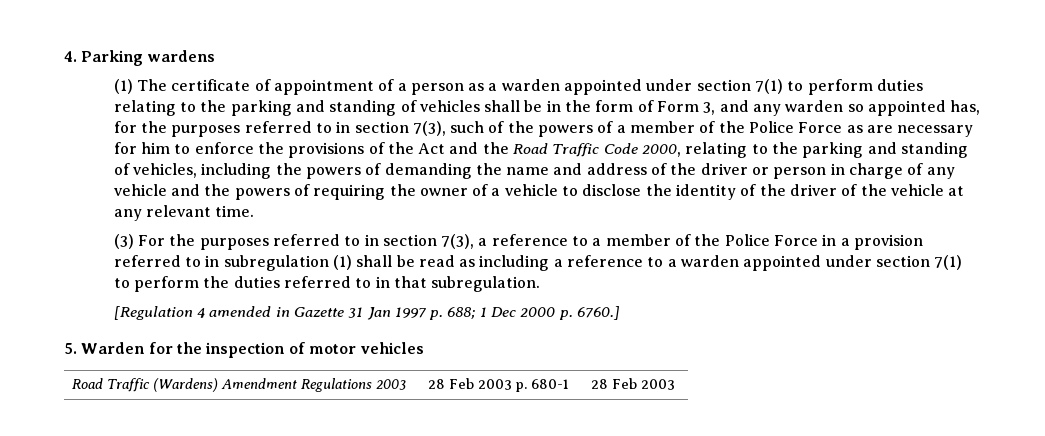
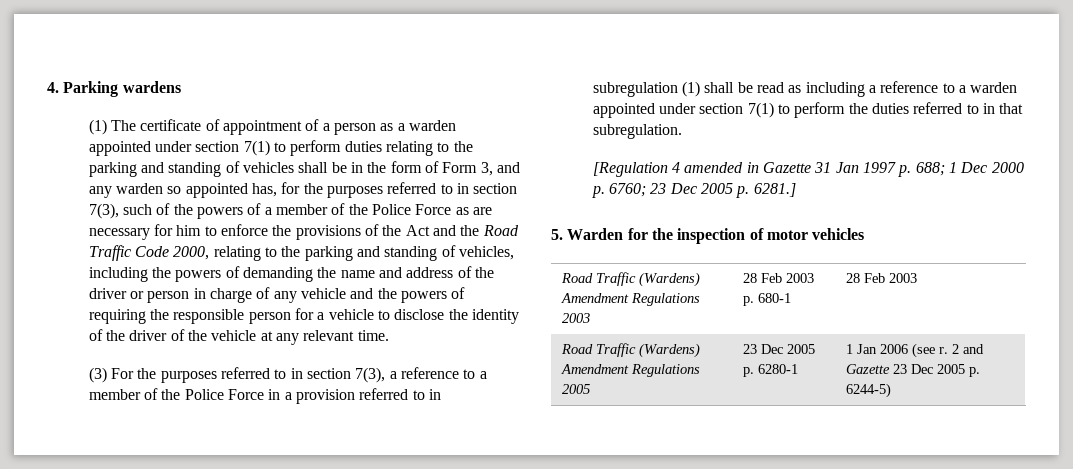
[419,184,489,196] owner of -> [173,308,315,324] responsible person for
[577,306,621,320] 6760.] -> [609,183,796,198] 6760; 23 Dec 2005 p. 6281.]
(676, 384) none -> [561,343,701,358] [561,364,701,377] [562,384,591,394] [743,344,816,354] [743,364,799,377] [846,343,985,358] [846,364,981,377] [846,383,892,398] // Road Traffic (Wardens) Amendment Regulations 2005 | 23 Dec 2005 p. 6280-1 | 1 Jan 2006 (see r. 2 and Gazette 23 Dec 2005 p. 6244-5)

